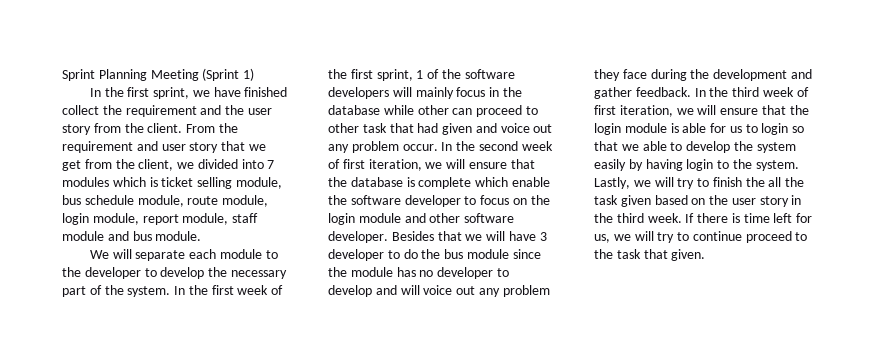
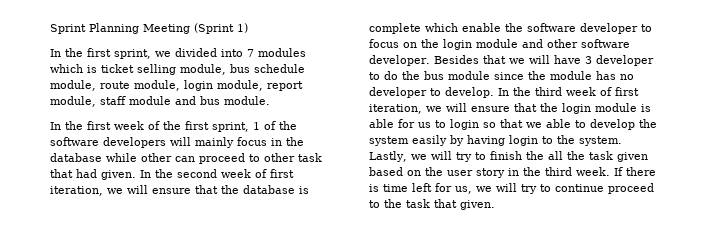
[213,87,288,97] [62,105,272,117] [62,123,238,135] [62,141,266,153] [62,159,195,171] have finished collect the requirement and the user story from the client. From the requirement and user story that we get from the client, we -> (171, 54) none
[89,249,278,261] [62,267,287,279] [62,285,171,297] We will separate each module to the developer to develop the necessary part of the system. -> (270, 100) none
[442,123,553,135] [328,141,438,153] given and voice out any problem occur. -> [101,170,136,180] given.
[328,285,550,297] [594,69,812,81] [594,87,691,99] develop and will voice out any problem they face during the development and gather feedback. -> [445,87,494,98] develop.

